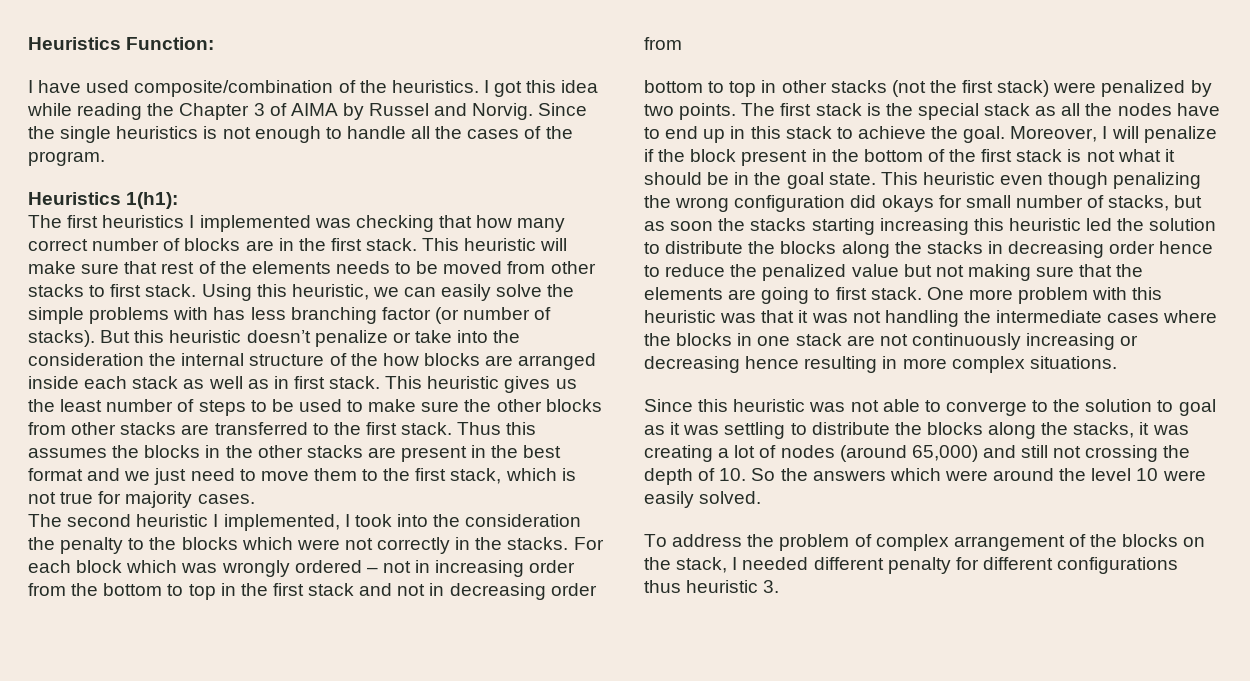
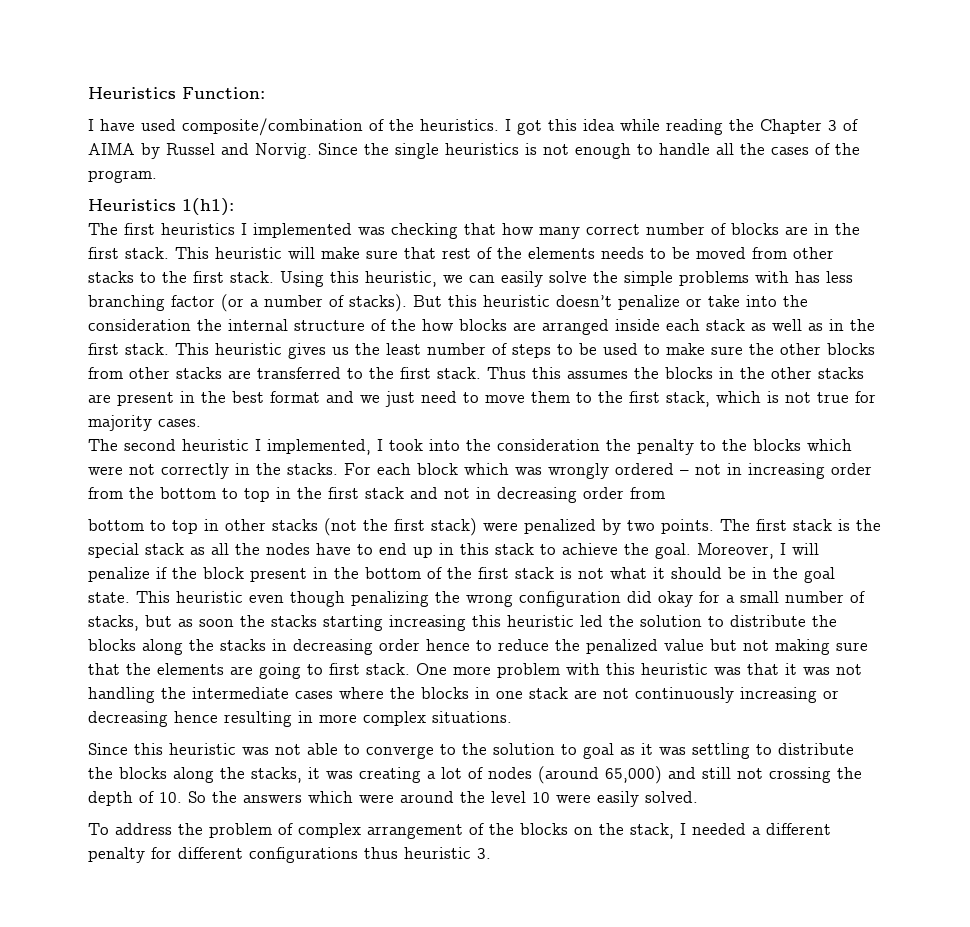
(106, 291) none -> [162,271,187,283] the
(459, 315) none -> [250,299,259,307] a
(289, 382) none -> [850,319,875,331] the
[881,195,962,212] okays for -> [658,591,735,607] okay for a
(809, 563) none -> [752,827,761,835] a

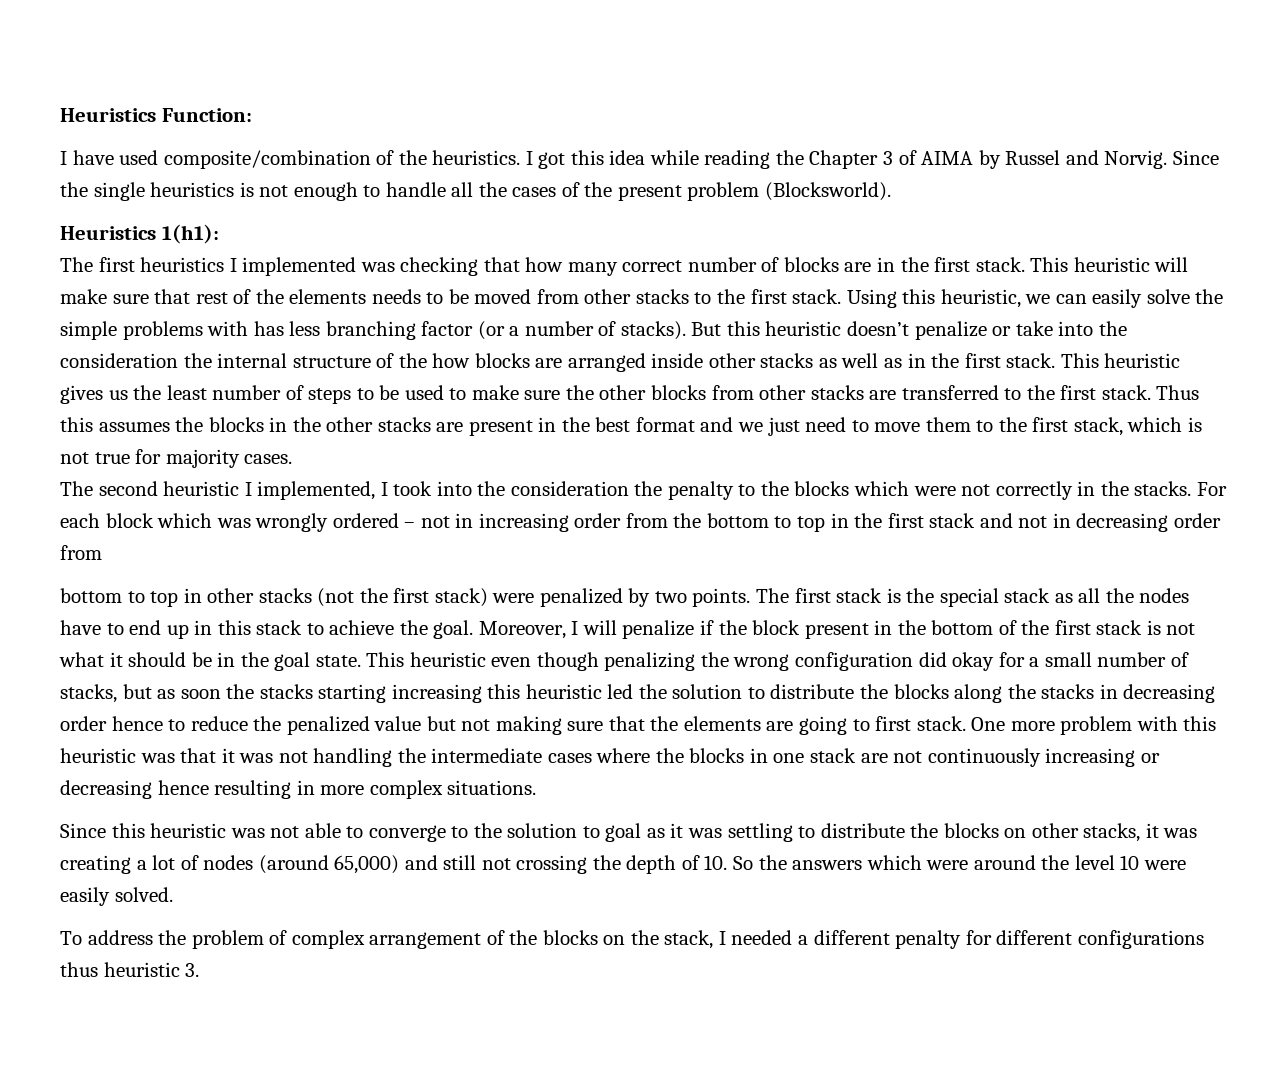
[88,170,157,183] program. -> [617,182,892,201] present problem (Blocksworld).
[666,319,745,331] each stack -> [708,353,814,368] other stacks
[173,767,245,783] along the -> [1004,823,1079,838] on other

